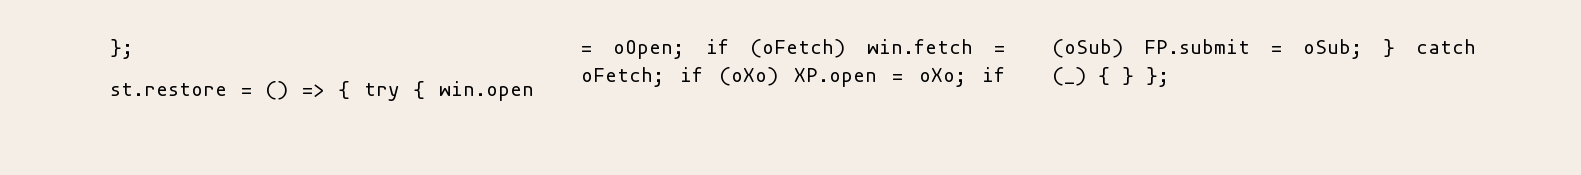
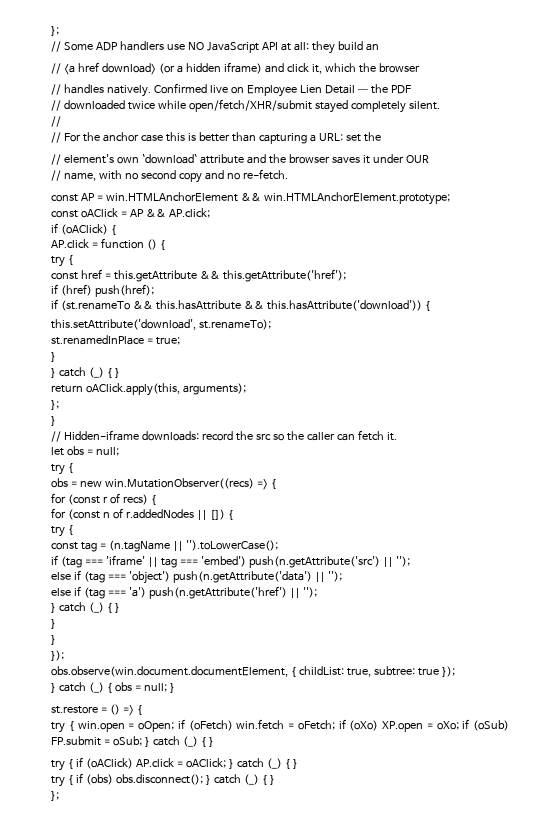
[110,39,133,59] }; -> [51,26,59,36] [51,41,379,54] [51,62,420,75] [51,83,411,97] [51,99,440,113] [51,116,61,127] [51,132,381,144] [51,154,429,165] [51,169,288,183] [51,192,450,205] [51,208,210,218] [51,223,116,235] [51,238,165,250] [51,255,73,267] [51,269,346,282] [51,284,154,297] [51,299,430,311] [51,319,271,330] [51,335,180,345] [51,352,56,362] [51,367,120,378] [51,383,246,396] [51,400,59,410] [51,416,56,426] [51,430,397,442] [51,446,119,456] [51,463,73,475] [51,478,276,490] [51,493,156,505] [51,508,233,520] [51,525,73,537] [51,540,278,552] [51,555,410,568] [51,570,342,584] [51,586,317,599] [51,602,120,613] [51,619,56,629] [51,635,56,645] [51,650,64,661] [51,666,455,677] [51,682,175,693] }; // // Some ADP handlers use NO JavaScript API at all: they build an // // <a href download> (or a hidden iframe) and click it, which the browser // // handles natively. Confirmed live on Employee Lien Detail — the PDF // // downloaded twice while open/fetch/XHR/submit stayed completely silent. // // // // For the anchor case this is better than capturing a URL: set the // // element's own `download` attribute and the browser saves it under OUR // // name, with no second copy and no re-fetch. // const AP = win.HTMLAnchorElement && win.HTMLAnchorElement.prototype; // const oAClick = AP && AP.click; // if (oAClick) { // AP.click = function () { // try { // const href = this.getAttribute && this.getAttribute('href'); // if (href) push(href); // if (st.renameTo && this.hasAttribute && this.hasAttribute('download')) { // this.setAttribute('download', st.renameTo); // st.renamedInPlace = true; // } // } catch (_) { } // return oAClick.apply(this, arguments); // }; // } // // Hidden-iframe downloads: record the src so the caller can fetch it. // let obs = null; // try { // obs = new win.MutationObserver((recs) => { // for (const r of recs) { // for (const n of r.addedNodes || []) { // try { // const tag = (n.tagName || '').toLowerCase(); // if (tag === 'iframe' || tag === 'embed') push(n.getAttribute('src') || ''); // else if (tag === 'object') push(n.getAttribute('data') || ''); // else if (tag === 'a') push(n.getAttribute('href') || ''); // } catch (_) { } // } // } // }); // obs.observe(win.document.documentElement, { childList: true, subtree: true }); // } catch (_) { obs = null; }
(351, 90) none -> (142, 710) //
(1134, 76) none -> [51,757,298,771] [51,773,275,787] // try { if (oAClick) AP.click = oAClick; } catch (_) { } // try { if (obs) obs.disconnect(); } catch (_) { } //

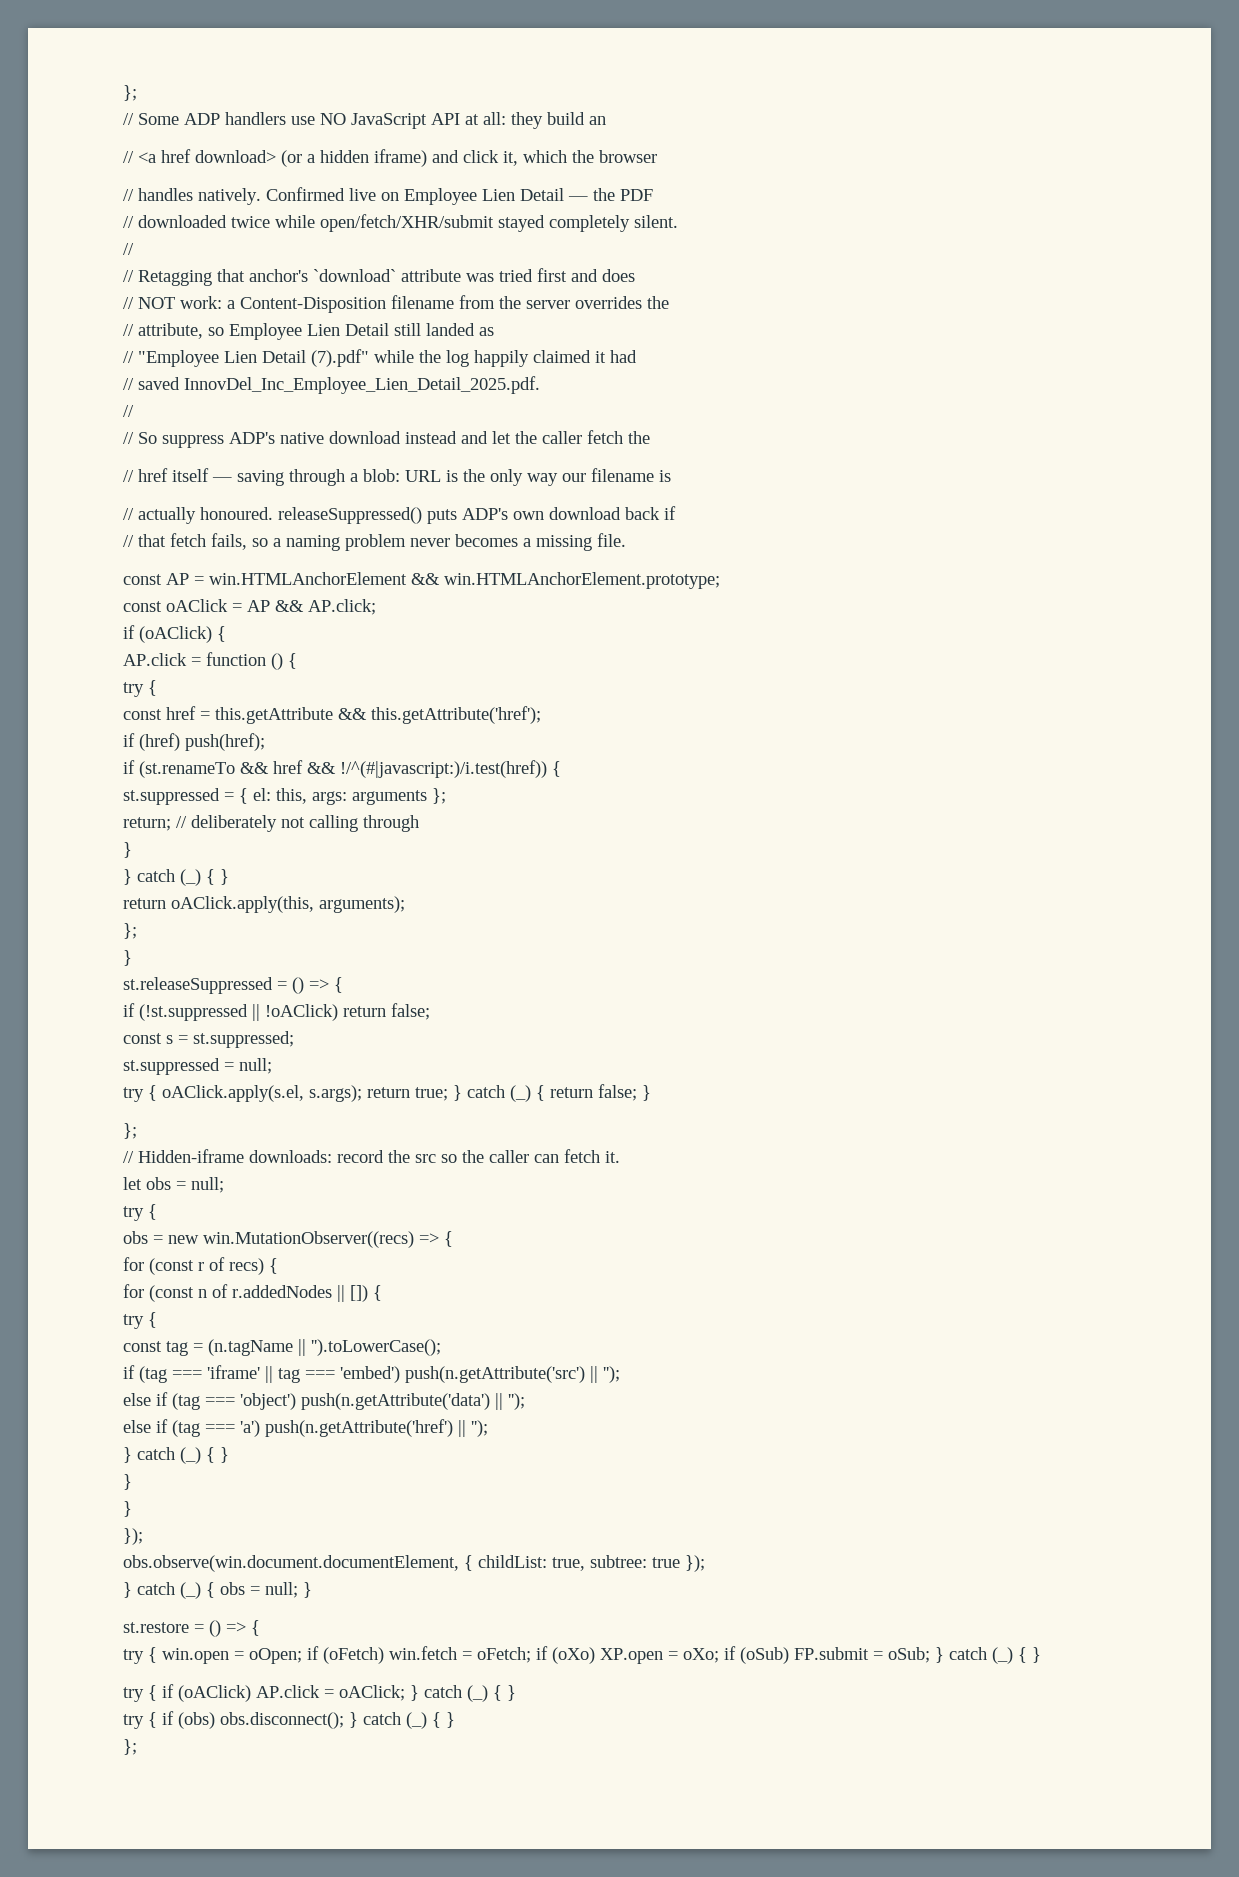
[63,132,381,144] [51,154,429,165] [51,169,288,183] For the anchor case this is better than capturing a URL: set the // // element's own `download` attribute and the browser saves it under OUR // // name, with no second copy and no re-fetch. -> [138,268,635,286] [123,295,669,313] [123,323,494,340] [123,349,637,367] [123,376,540,394] [123,405,134,417] [123,430,650,448] [123,468,671,486] [123,506,676,524] [123,533,626,551] Retagging that anchor's `download` attribute was tried first and does // // NOT work: a Content-Disposition filename from the server overrides the // // attribute, so Employee Lien Detail still landed as // // "Employee Lien Detail (7).pdf" while the log happily claimed it had // // saved InnovDel_Inc_Employee_Lien_Detail_2025.pdf. // // // // So suppress ADP's native download instead and let the caller fetch the // // href itself — saving through a blob: URL is the only way our filename is // // actually honoured. releaseSuppressed() puts ADP's own download back if // // that fetch fails, so a naming problem never becomes a missing file.
[155,300,430,311] [51,319,271,330] [51,335,180,345] this.hasAttribute && this.hasAttribute('download')) { // this.setAttribute('download', st.renameTo); // st.renamedInPlace = true; -> [273,760,561,778] [123,788,446,805] [123,815,419,832] href && !/^(#|javascript:)/i.test(href)) { // st.suppressed = { el: this, args: arguments }; // return; // deliberately not calling through
(56, 421) none -> [123,977,343,994] [123,1003,430,1021] [123,1031,294,1048] [123,1058,272,1075] [123,1084,651,1102] [123,1123,137,1139] // st.releaseSuppressed = () => { // if (!st.suppressed || !oAClick) return false; // const s = st.suppressed; // st.suppressed = null; // try { oAClick.apply(s.el, s.args); return true; } catch (_) { return false; } // };

